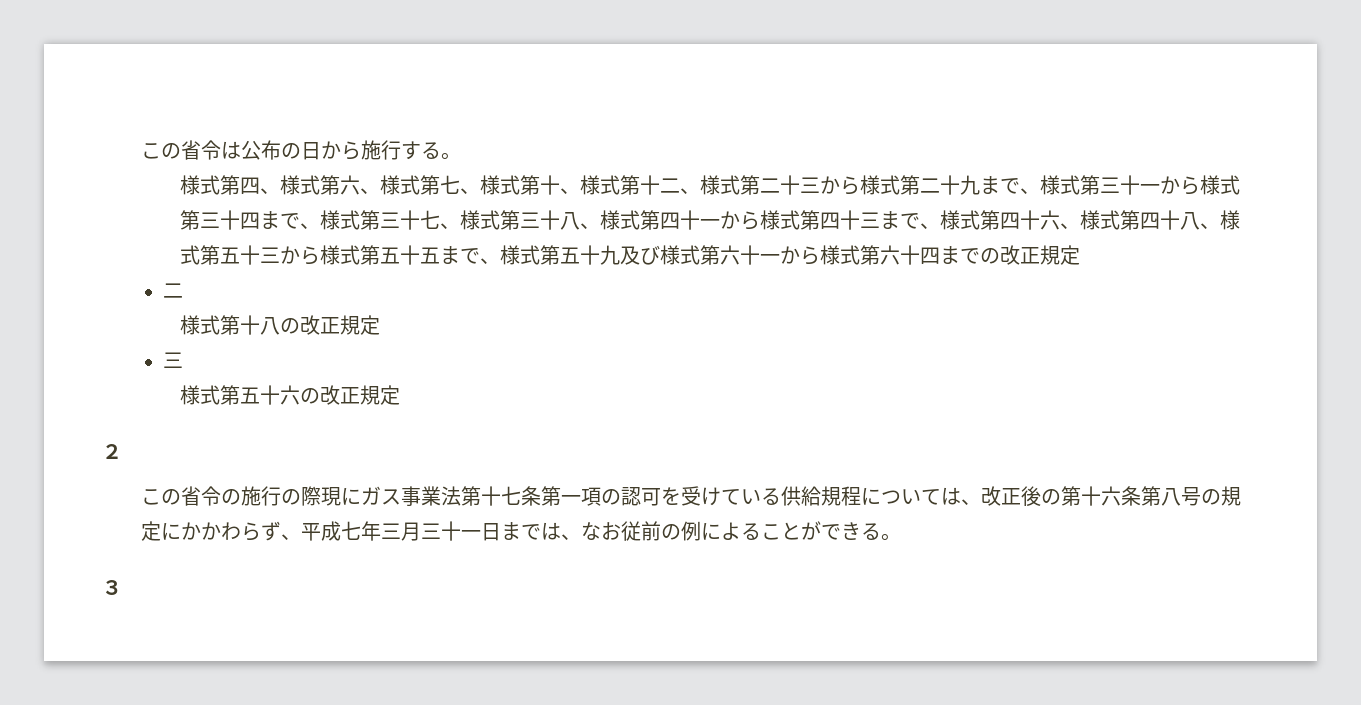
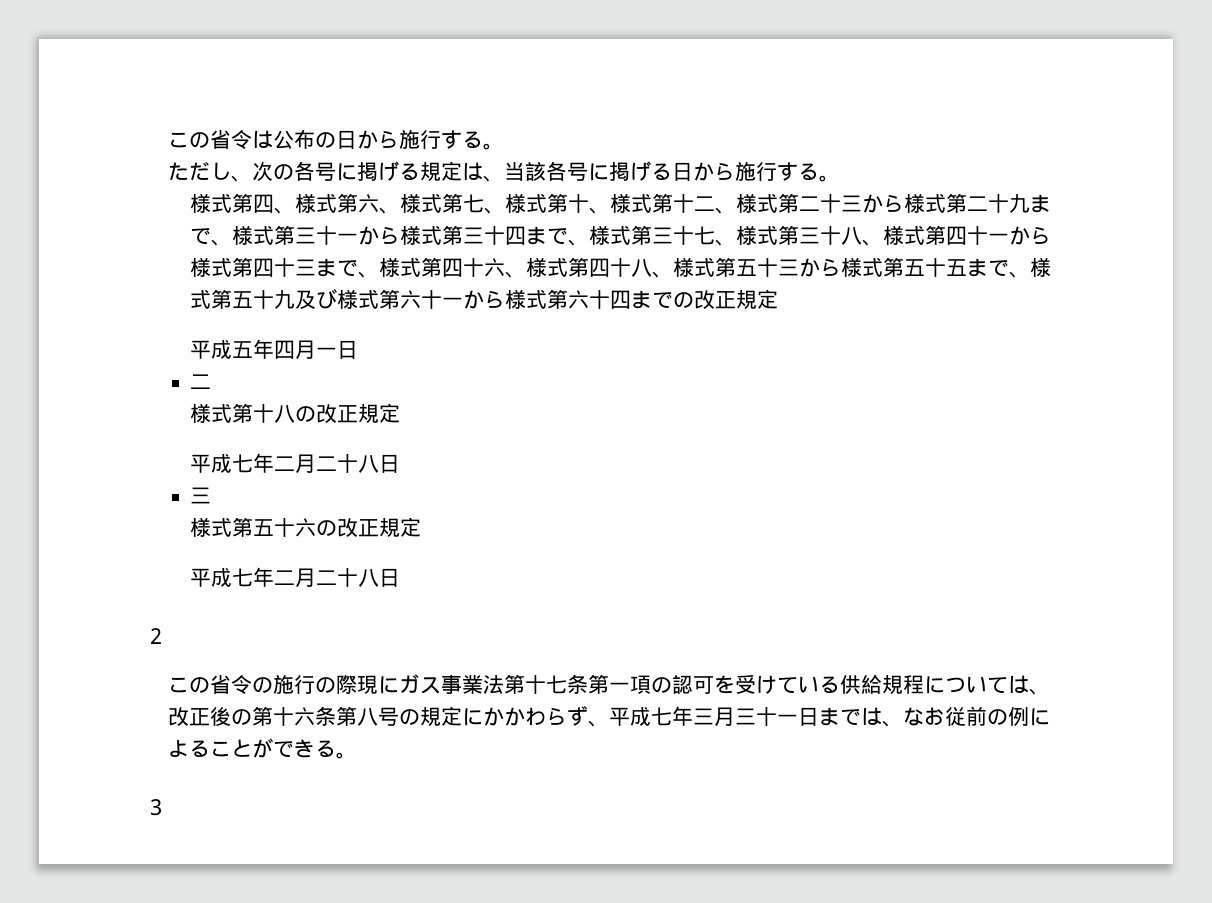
(462, 156) none -> [167,161,840,182] // ただし、次の各号に掲げる規定は、当該各号に掲げる日から施行する。
(1081, 255) none -> [190,339,359,359] // 平成五年四月一日
(381, 325) none -> [190,453,401,473] // 平成七年二月二十八日
(401, 395) none -> [190,567,401,587] // 平成七年二月二十八日

